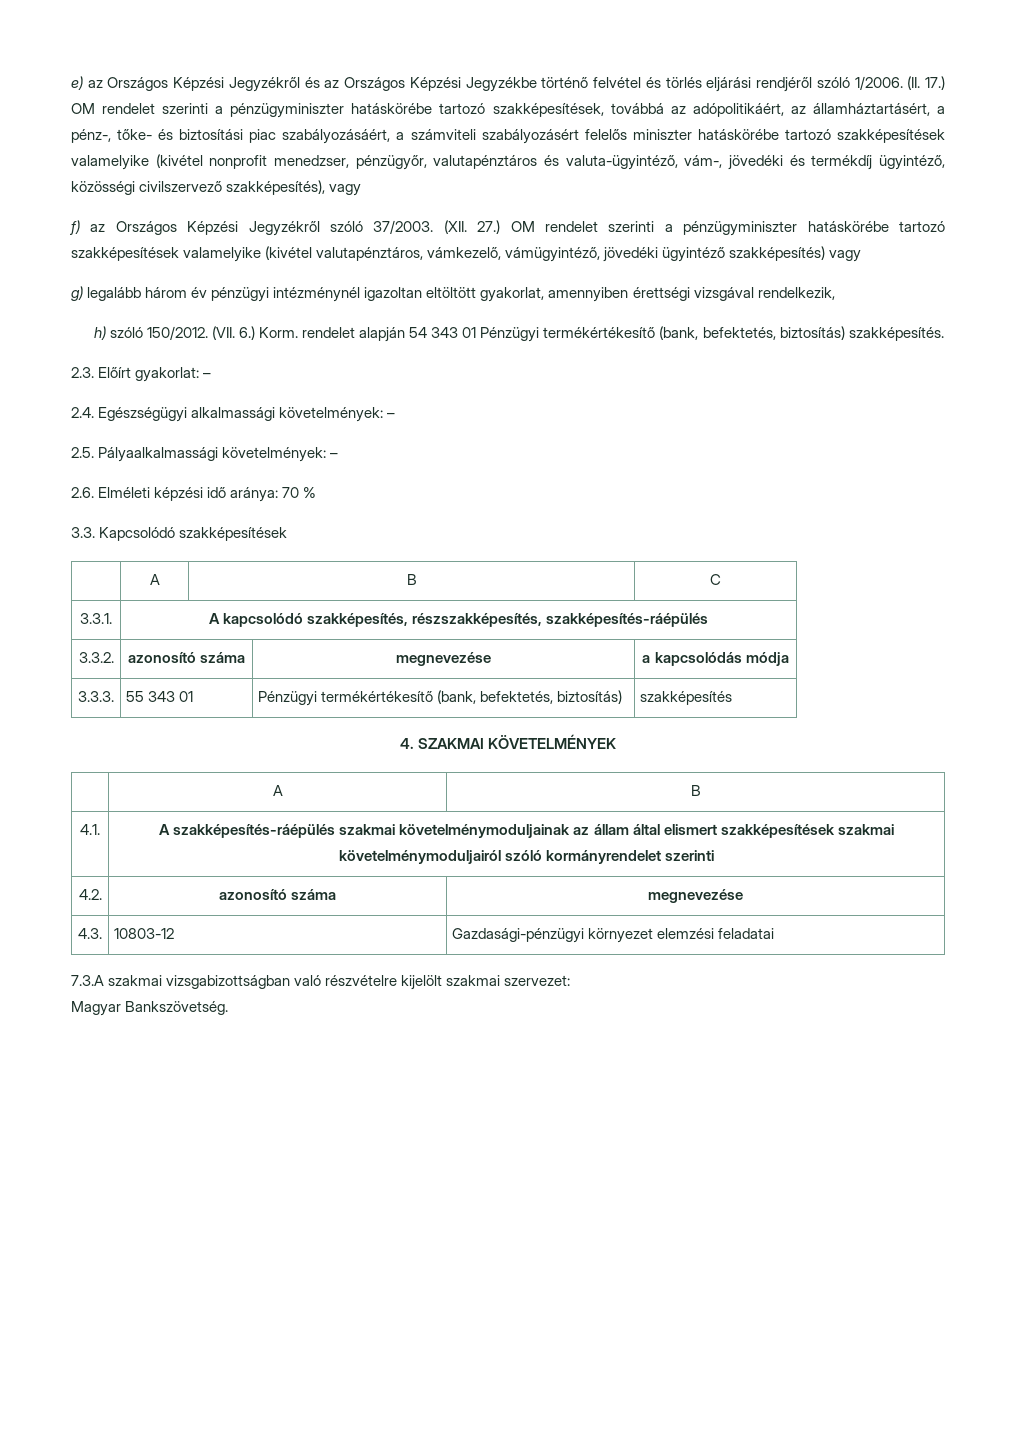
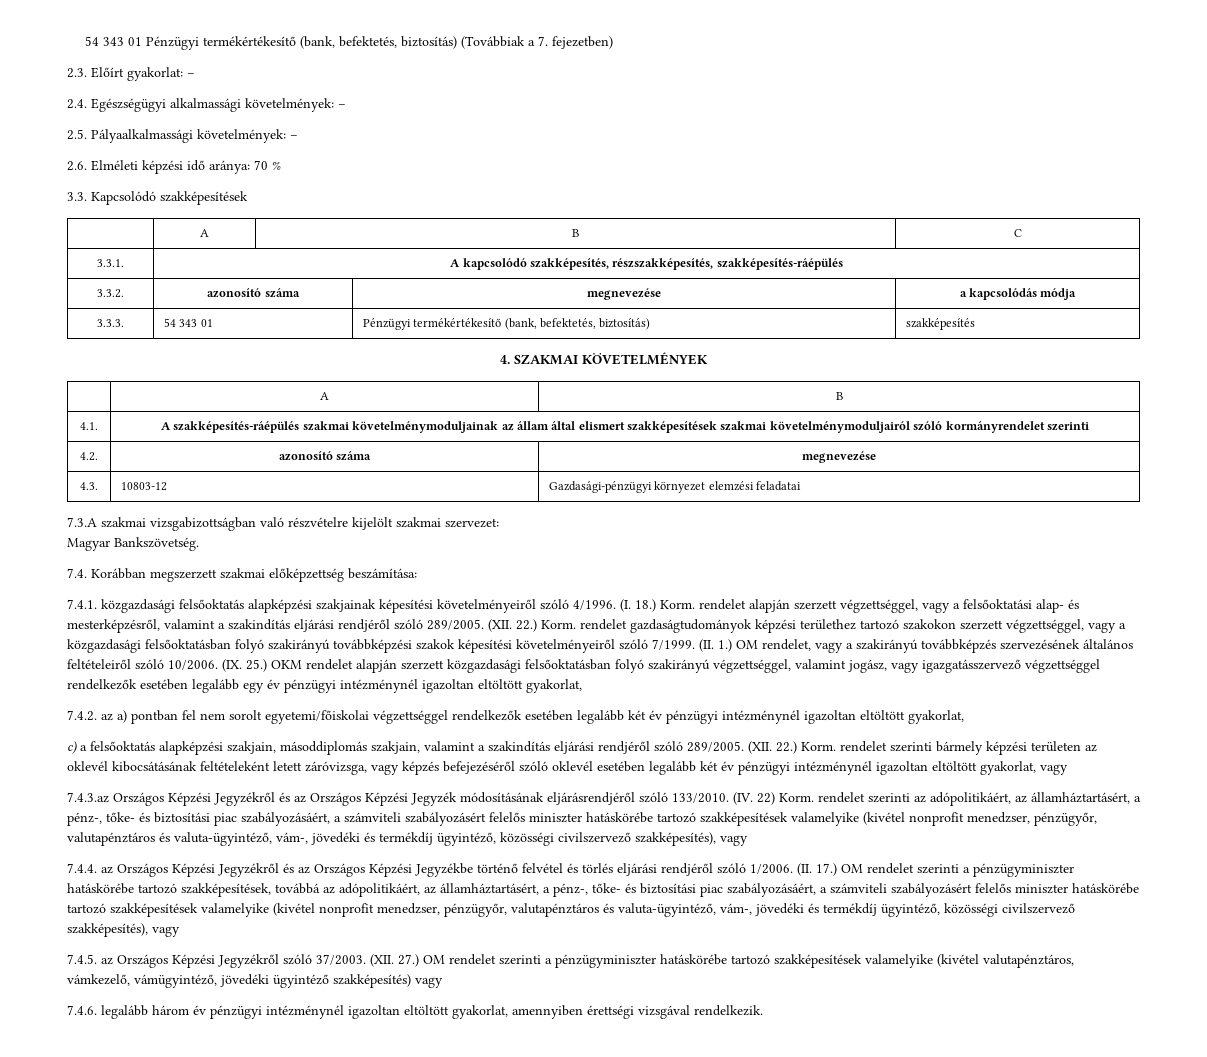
[71,76,83,90] e) -> [85,36,614,50] [67,67,195,81] [67,98,346,112] [67,129,298,143] [67,160,281,174] [67,191,248,205] [200,229,209,237] [572,229,579,237] [1013,229,1022,237] [97,259,124,267] [450,258,843,270] [97,289,124,298] [207,288,300,298] [587,288,661,300] [959,288,1077,300] [97,319,124,327] [163,318,213,327] [362,318,651,330] [905,318,975,330] [500,352,708,365] [320,392,329,400] [835,392,843,400] [80,422,98,430] [161,421,1089,433] [80,452,98,461] [278,451,372,461] [802,451,876,463] [80,482,98,490] [120,482,167,491] [548,481,802,493] [67,517,499,531] [67,537,199,551] [67,568,417,582] [67,599,1079,613] [67,619,1126,633] [67,639,1133,653] [67,659,1100,673] [67,679,582,693] [67,710,964,724] [67,741,1097,755] [67,761,1068,775] [67,792,1141,806] [67,812,1097,826] [67,832,748,846] [67,863,97,873] 54 343 01 Pénzügyi termékértékesítő (bank, befektetés, biztosítás) (Továbbiak a 7. fejezetben) // 2.3. Előírt gyakorlat: – // 2.4. Egészségügyi alkalmassági követelmények: – // 2.5. Pályaalkalmassági követelmények: – // 2.6. Elméleti képzési idő aránya: 70 % // 3.3. Kapcsolódó szakképesítések // | A | B | C // 3.3.1. | A kapcsolódó szakképesítés, részszakképesítés, szakképesítés-ráépülés // 3.3.2. | azonosító száma | megnevezése | a kapcsolódás módja // 3.3.3. | 54 343 01 | Pénzügyi termékértékesítő (bank, befektetés, biztosítás) | szakképesítés // 4. SZAKMAI KÖVETELMÉNYEK // | A | B // 4.1. | A szakképesítés-ráépülés szakmai követelménymoduljainak az állam által elismert szakképesítések szakmai követelménymoduljairól szóló kormányrendelet szerinti // 4.2. | azonosító száma | megnevezése // 4.3. | 10803-12 | Gazdasági-pénzügyi környezet elemzési feladatai // 7.3.A szakmai vizsgabizottságban való részvételre kijelölt szakmai szervezet: // Magyar Bankszövetség. // 7.4. Korábban megszerzett szakmai előképzettség beszámítása: // 7.4.1. közgazdasági felsőoktatás alapképzési szakjainak képesítési követelményeiről szóló 4/1996. (I. 18.) Korm. rendelet alapján szerzett végzettséggel, vagy a felsőoktatási alap- és mesterképzésről, valamint a szakindítás eljárási rendjéről szóló 289/2005. (XII. 22.) Korm. rendelet gazdaságtudományok képzési területhez tartozó szakokon szerzett végzettséggel, vagy a közgazdasági felsőoktatásban folyó szakirányú továbbképzési szakok képesítési követelményeiről szóló 7/1999. (II. 1.) OM rendelet, vagy a szakirányú továbbképzés szervezésének általános feltételeiről szóló 10/2006. (IX. 25.) OKM rendelet alapján szerzett közgazdasági felsőoktatásban folyó szakirányú végzettséggel, valamint jogász, vagy igazgatásszervező végzettséggel rendelkezők esetében legalább egy év pénzügyi intézménynél igazoltan eltöltött gyakorlat, // 7.4.2. az a) pontban fel nem sorolt egyetemi/főiskolai végzettséggel rendelkezők esetében legalább két év pénzügyi intézménynél igazoltan eltöltött gyakorlat, // c) a felsőoktatás alapképzési szakjain, másoddiplomás szakjain, valamint a szakindítás eljárási rendjéről szóló 289/2005. (XII. 22.) Korm. rendelet szerinti bármely képzési területen az oklevél kibocsátásának feltételeként letett záróvizsga, vagy képzés befejezéséről szóló oklevél esetében legalább két év pénzügyi intézménynél igazoltan eltöltött gyakorlat, vagy // 7.4.3.az Országos Képzési Jegyzékről és az Országos Képzési Jegyzék módosításának eljárásrendjéről szóló 133/2010. (IV. 22) Korm. rendelet szerinti az adópolitikáért, az államháztartásért, a pénz-, tőke- és biztosítási piac szabályozásáért, a számviteli szabályozásért felelős miniszter hatáskörébe tartozó szakképesítések valamelyike (kivétel nonprofit menedzser, pénzügyőr, valutapénztáros és valuta-ügyintéző, vám-, jövedéki és termékdíj ügyintéző, közösségi civilszervező szakképesítés), vagy // 7.4.4.
[69,220,80,235] f) -> [67,954,97,964] 7.4.5.
[71,286,83,301] g) -> [67,1005,97,1015] 7.4.6.
[757,287,835,300] [93,326,944,342] [71,367,212,382] [71,407,396,422] [71,447,339,462] [71,487,317,502] [71,527,288,541] [149,574,160,585] [406,574,417,585] [710,574,721,585] [80,613,112,624] [208,613,709,627] [78,652,114,663] [127,652,246,663] [395,652,491,666] [642,652,789,666] [78,691,114,702] [126,691,194,702] [258,690,623,706] [640,691,733,705] [399,734,617,749] [272,785,283,796] [690,785,701,796] [80,824,100,835] [159,824,894,838] [338,850,715,864] [78,889,102,900] [218,889,337,900] [648,889,743,903] [78,928,102,939] [114,928,175,939] [452,928,775,943] [71,975,571,990] [71,1001,229,1016] rendelkezik, // h) szóló 150/2012. (VII. 6.) Korm. rendelet alapján 54 343 01 Pénzügyi termékértékesítő (bank, befektetés, biztosítás) szakképesítés. // 2.3. Előírt gyakorlat: – // 2.4. Egészségügyi alkalmassági követelmények: – // 2.5. Pályaalkalmassági követelmények: – // 2.6. Elméleti képzési idő aránya: 70 % // 3.3. Kapcsolódó szakképesítések // | A | B | C // 3.3.1. | A kapcsolódó szakképesítés, részszakképesítés, szakképesítés-ráépülés // 3.3.2. | azonosító száma | megnevezése | a kapcsolódás módja // 3.3.3. | 55 343 01 | Pénzügyi termékértékesítő (bank, befektetés, biztosítás) | szakképesítés // 4. SZAKMAI KÖVETELMÉNYEK // | A | B // 4.1. | A szakképesítés-ráépülés szakmai követelménymoduljainak az állam által elismert szakképesítések szakmai követelménymoduljairól szóló kormányrendelet szerinti // 4.2. | azonosító száma | megnevezése // 4.3. | 10803-12 | Gazdasági-pénzügyi környezet elemzési feladatai // 7.3.A szakmai vizsgabizottságban való részvételre kijelölt szakmai szervezet: // Magyar Bankszövetség. -> [694,1005,763,1016] rendelkezik.

